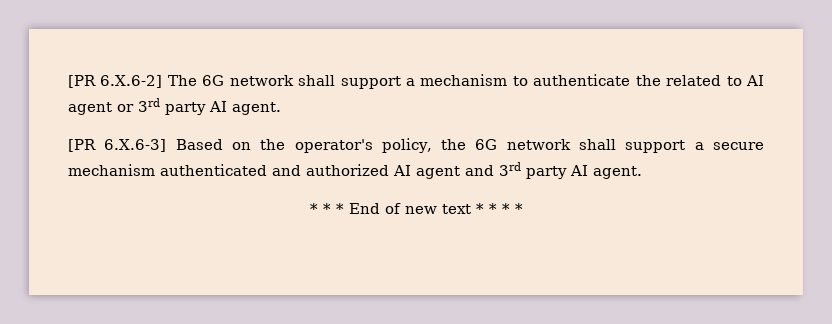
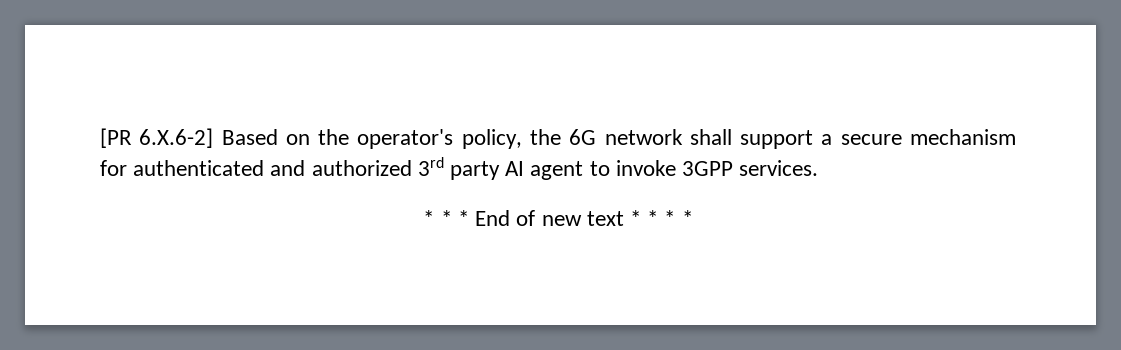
[167,74,765,89] [68,98,281,115] [68,139,167,152] The 6G network shall support a mechanism to authenticate the related to AI agent or 3rd party AI agent. // [PR 6.X.6-3] -> (214, 138) none
(155, 170) none -> [100,160,127,176] for
[393,162,642,179] AI agent and 3rd party AI agent. -> [417,157,819,180] 3rd party AI agent to invoke 3GPP services.

